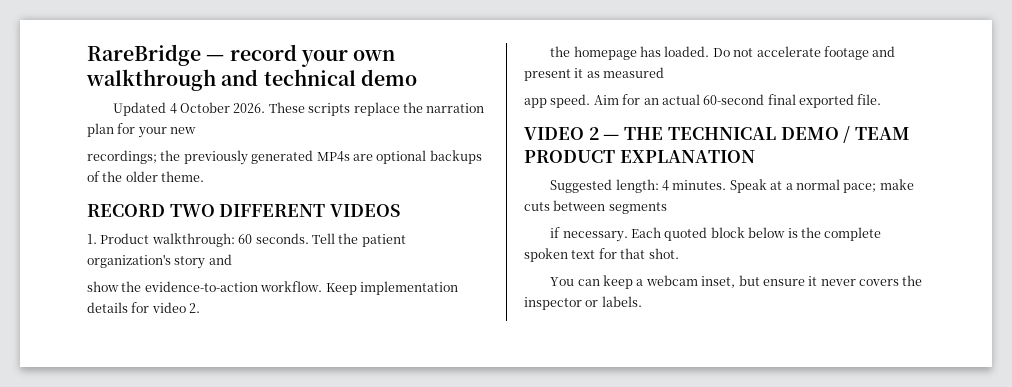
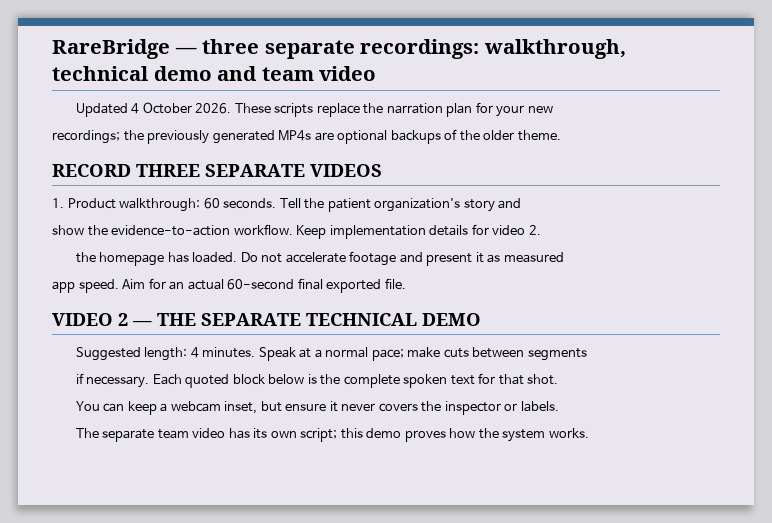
[229,44,396,67] [86,69,259,91] record your own walkthrough and -> [202,39,626,59] three separate recordings: walkthrough,
(417, 77) none -> [217,66,377,81] and team video
[169,204,326,217] TWO DIFFERENT -> [136,164,305,177] THREE SEPARATE
(664, 133) none -> [201,313,301,326] SEPARATE
[843,126,911,143] [524,150,755,163] / TEAM PRODUCT EXPLANATION -> (481, 319) none
(642, 301) none -> [75,428,589,442] // The separate team video has its own script; this demo proves how the system works.

